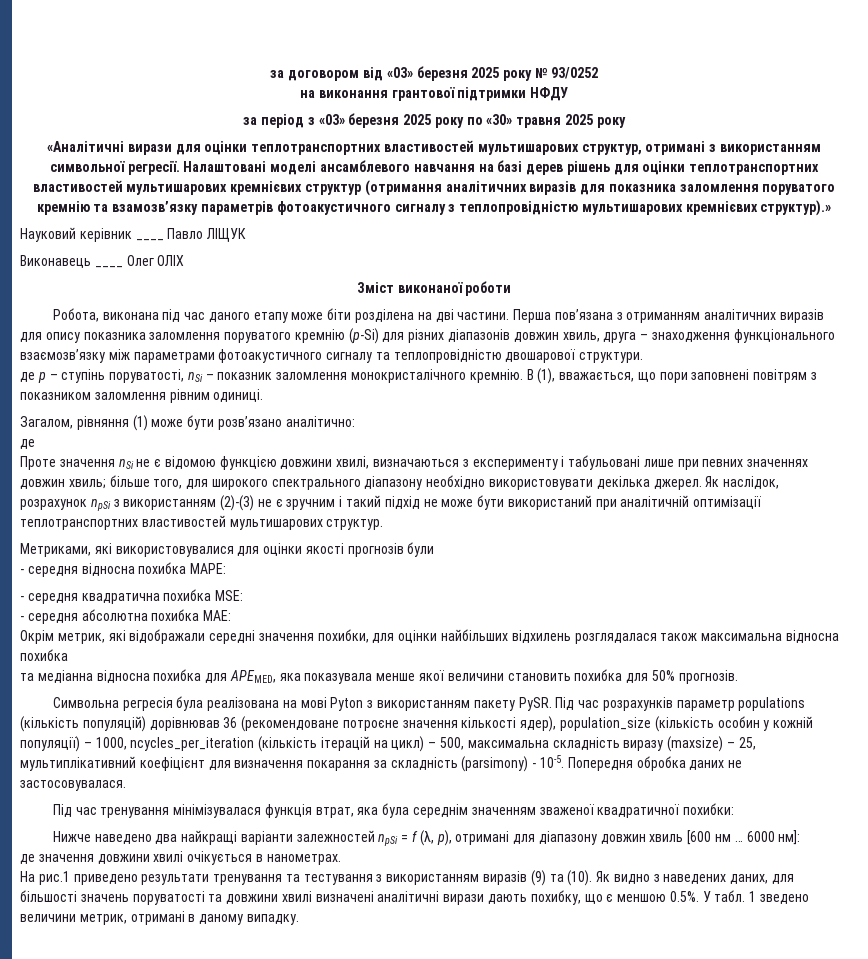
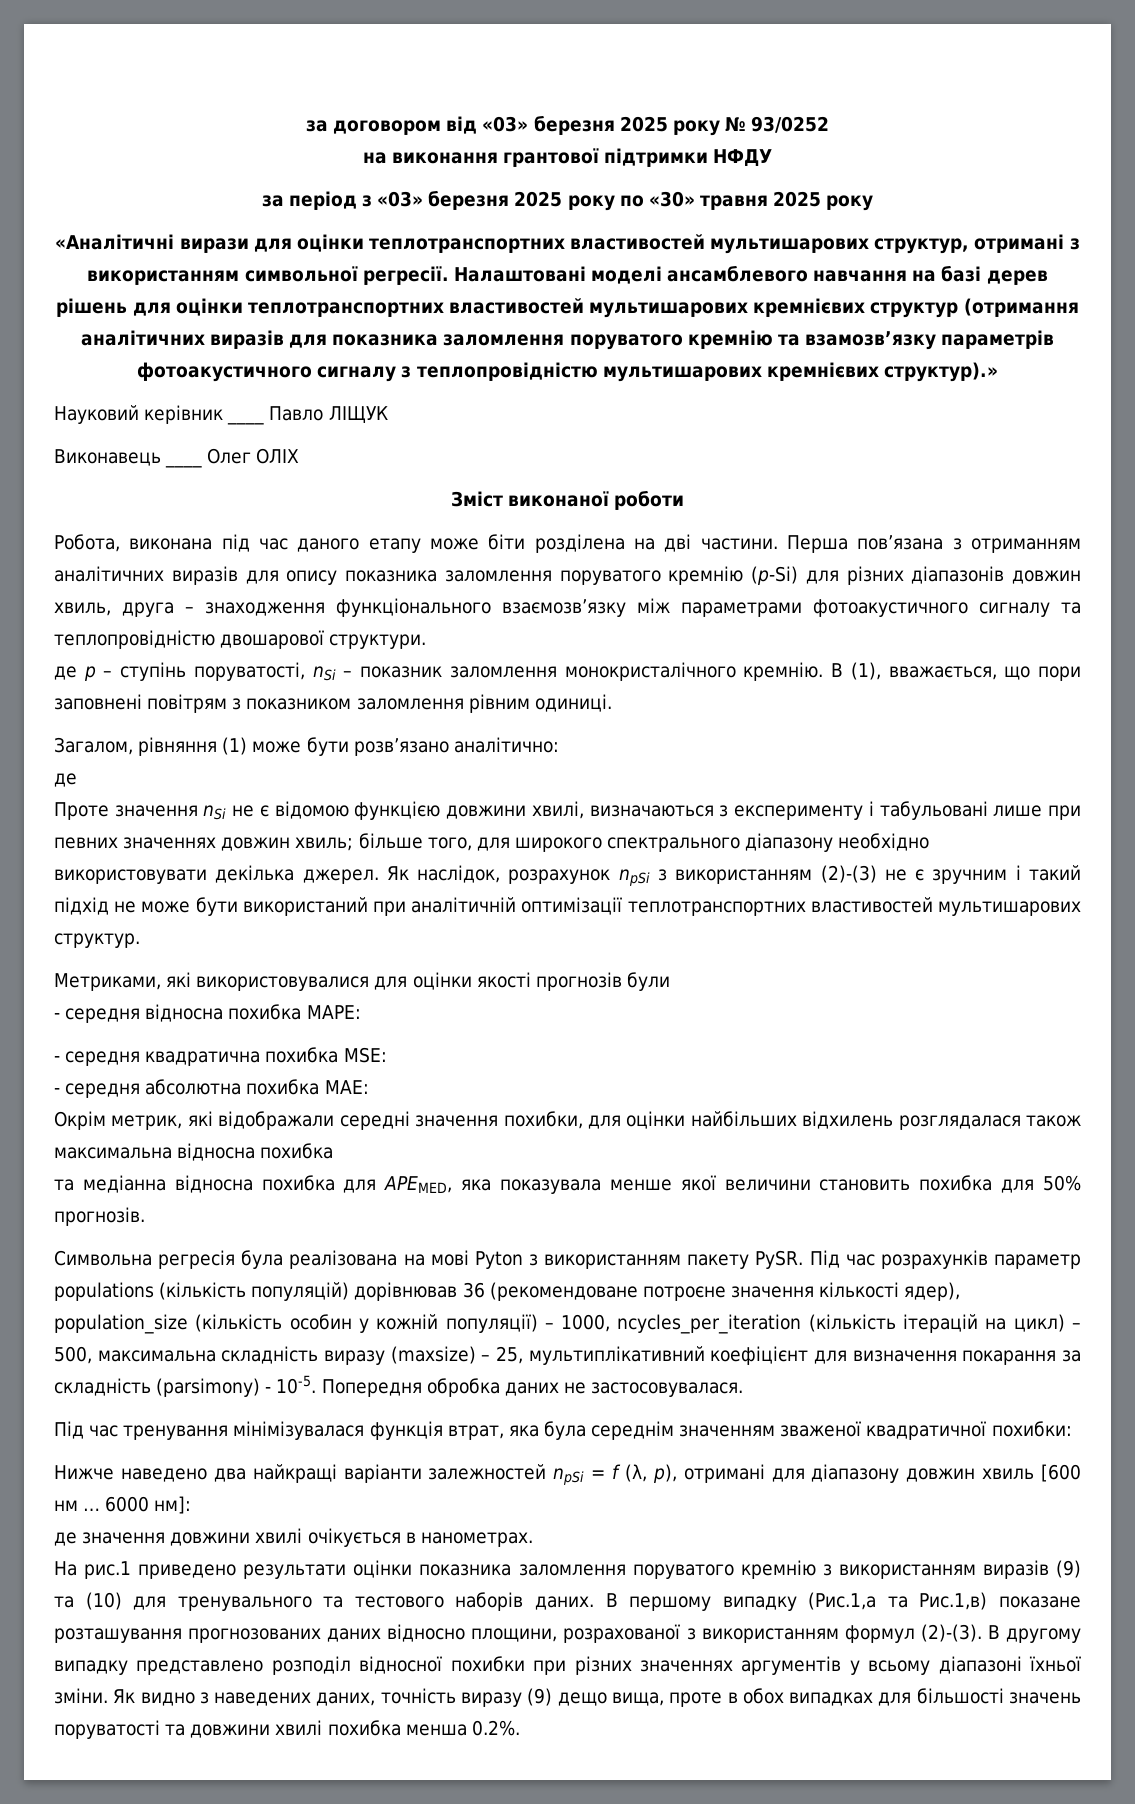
[213,874,373,885] тренування та тестування -> [353,1560,816,1579] оцінки показника заломлення поруватого кремнію
[567,870,593,886] (10). -> [85,1592,1081,1611] [54,1624,1082,1643] [54,1656,1081,1675] [54,1688,108,1704] (10) для тренувального та тестового наборів даних. В першому випадку (Рис.1,а та Рис.1,в) показане розташування прогнозованих даних відносно площини, розрахованої з використанням формул (2)-(3). В другому випадку представлено розподіл відносної похибки при різних значеннях аргументів у всьому діапазоні їхньої зміни.
(769, 879) none -> [380,1688,874,1707] точність виразу (9) дещо вища, проте в обох випадках
[315,890,810,905] [20,911,299,925] визначені аналітичні вирази дають похибку, що є меншою 0.5%. У табл. 1 зведено величини метрик, отримані в даному випадку. -> [327,1720,520,1736] похибка менша 0.2%.

